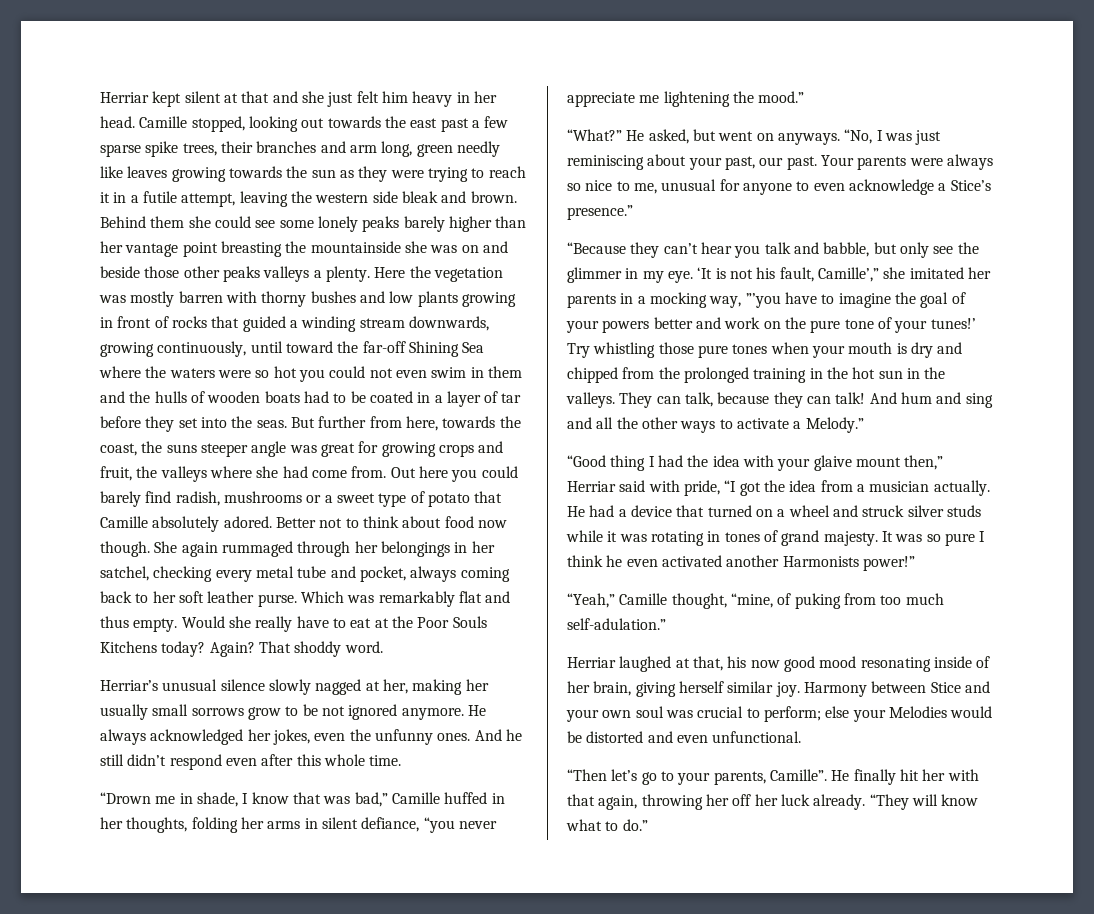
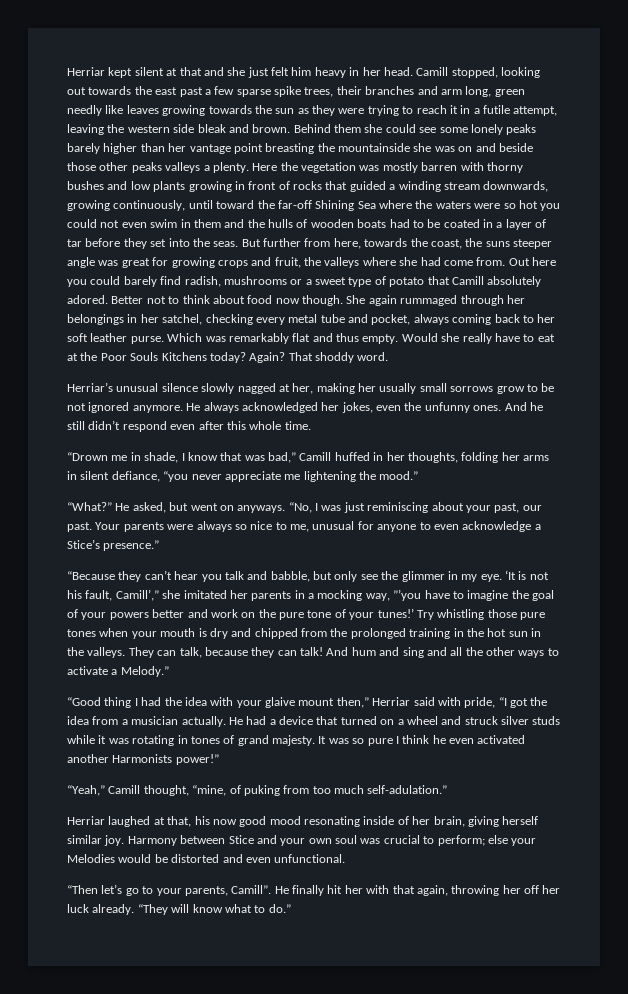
[139,116,188,128] Camille -> [416,67,449,76] Camill
[100,516,148,528] Camille -> [451,276,484,285] Camill
[391,792,440,804] Camille -> [299,452,332,461] Camill
[817,267,879,282] Camille’,” -> [115,589,159,601] Camill’,”
[619,593,668,605] Camille -> [108,785,141,794] Camill
[769,769,827,781] Camille”. -> [231,885,272,894] Camill”.

